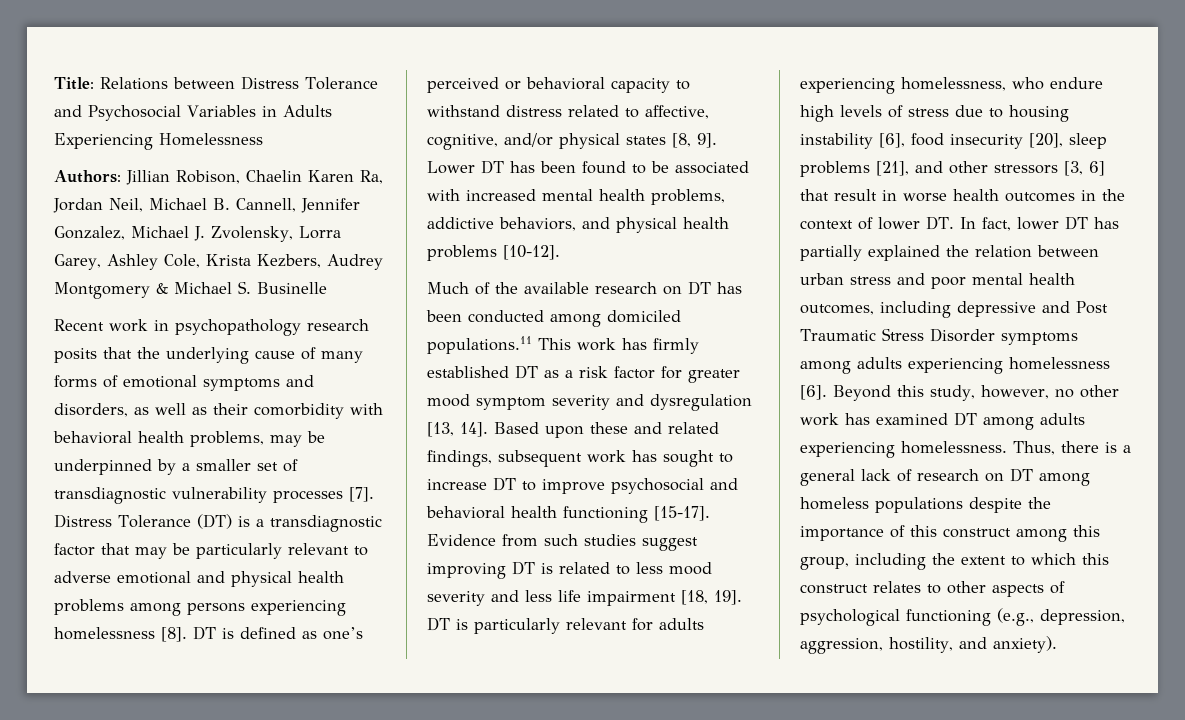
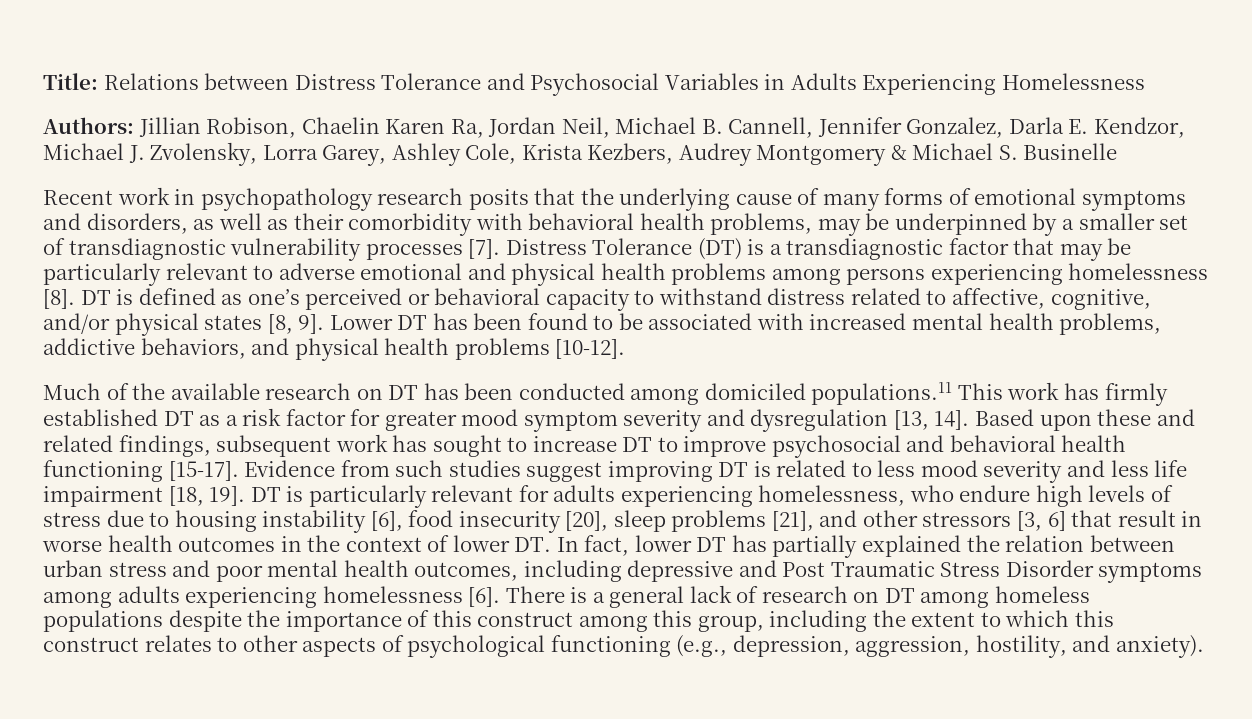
(125, 233) none -> [1008,117,1186,138] Darla E. Kendzor,
[833,385,1119,401] [800,412,1085,430] [800,441,1099,458] Beyond this study, however, no other work has examined DT among adults experiencing homelessness. Thus, there -> [505,586,565,603] There

